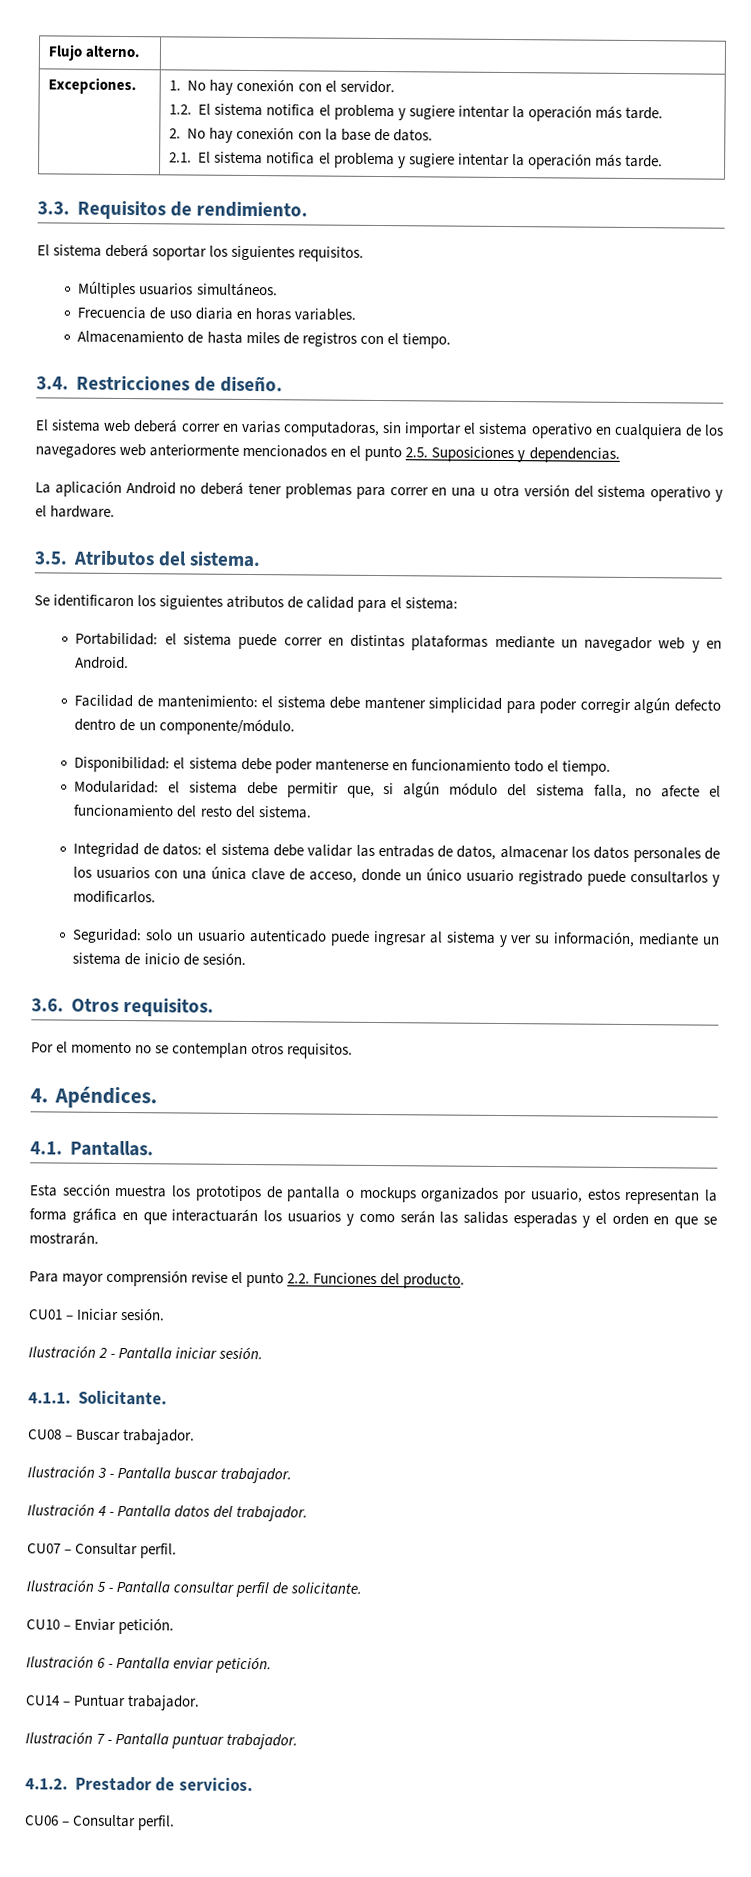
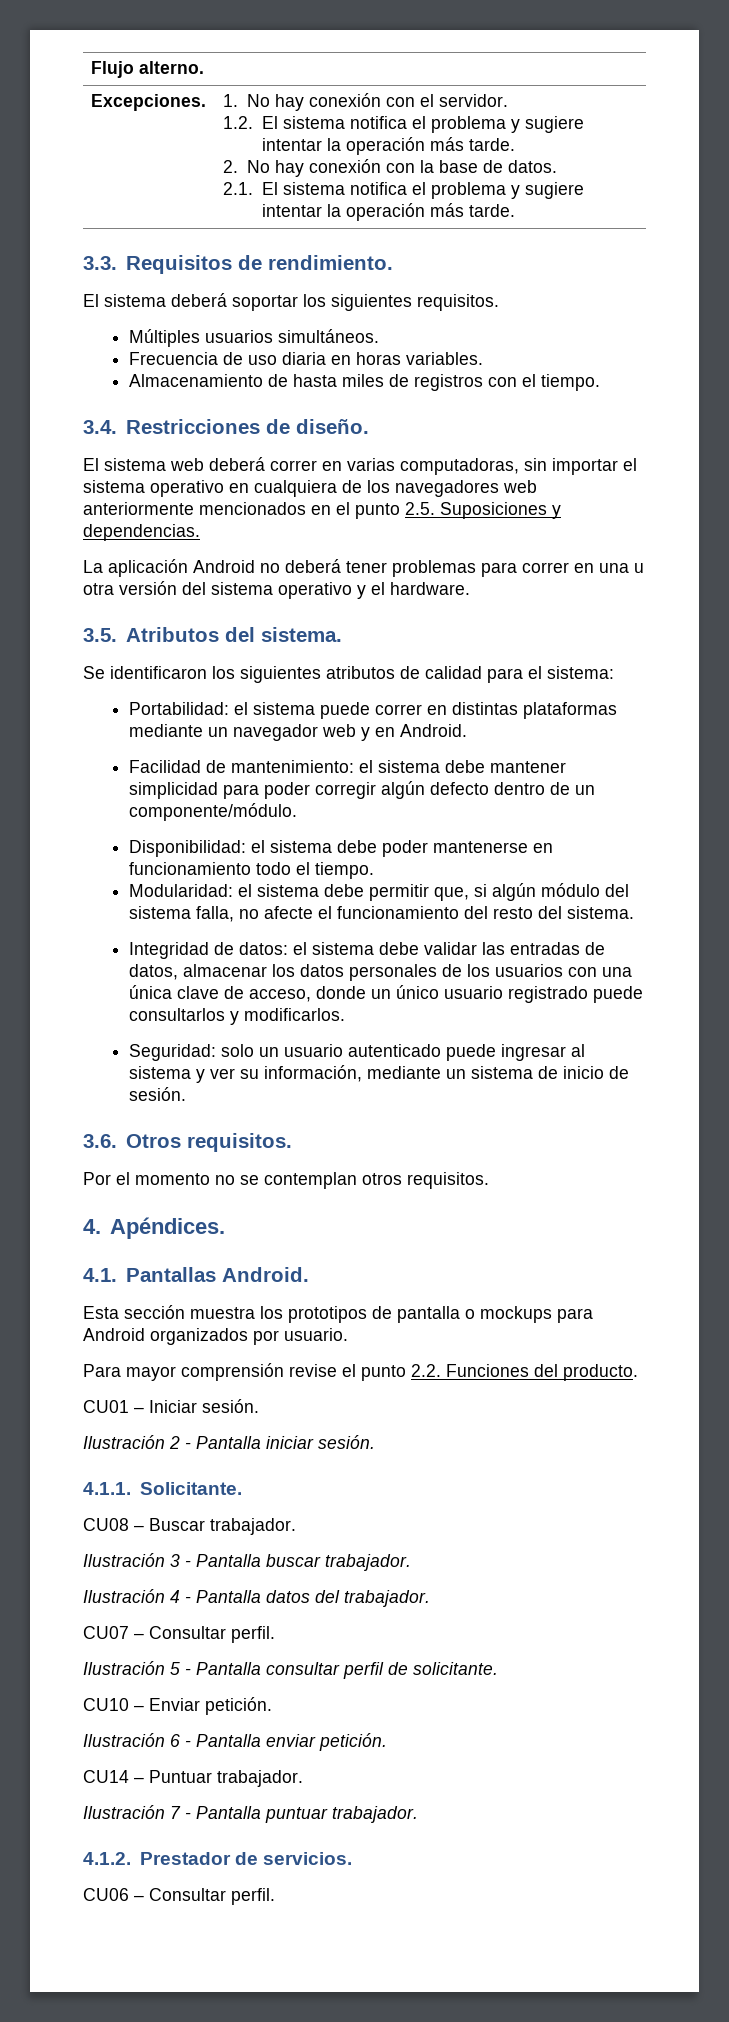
[69,1140,154,1157] Pantallas. -> [125,1267,309,1282] Pantallas Android.
[420,1187,718,1205] [29,1207,718,1229] [29,1231,99,1245] organizados por usuario, estos representan la forma gráfica en que interactuarán los usuarios y como serán las salidas esperadas y el orden en que se mostrarán. -> [557,1308,593,1323] [83,1328,348,1345] para Android organizados por usuario.

